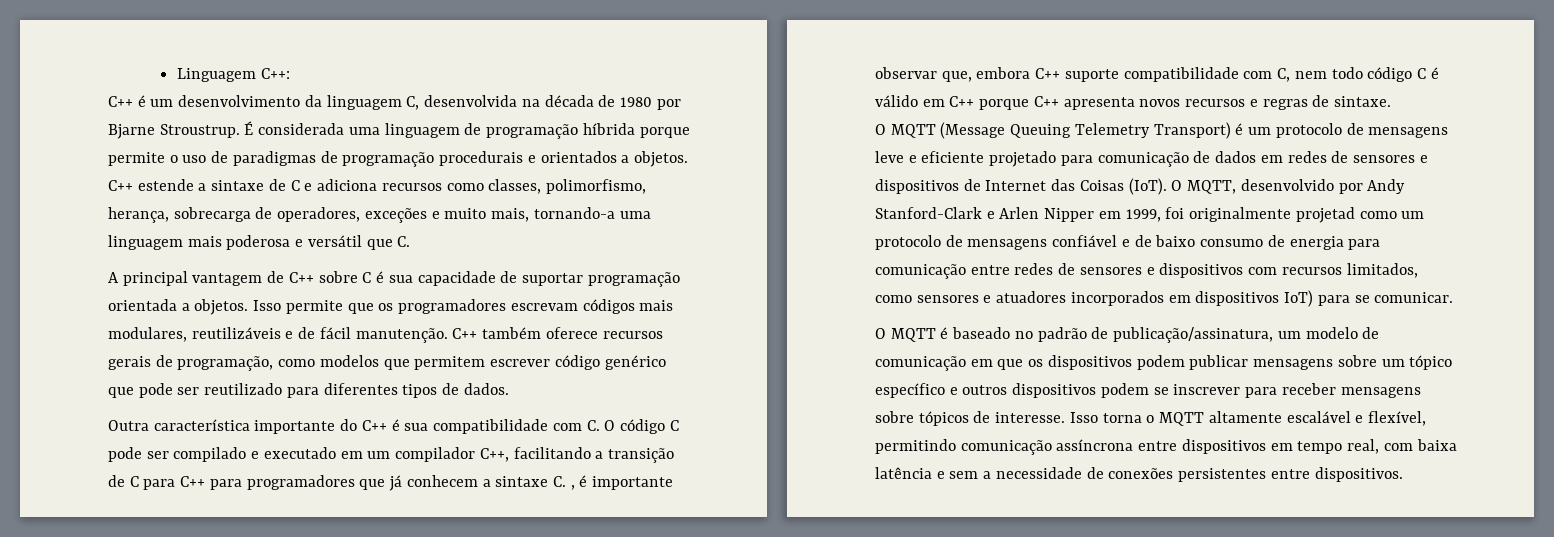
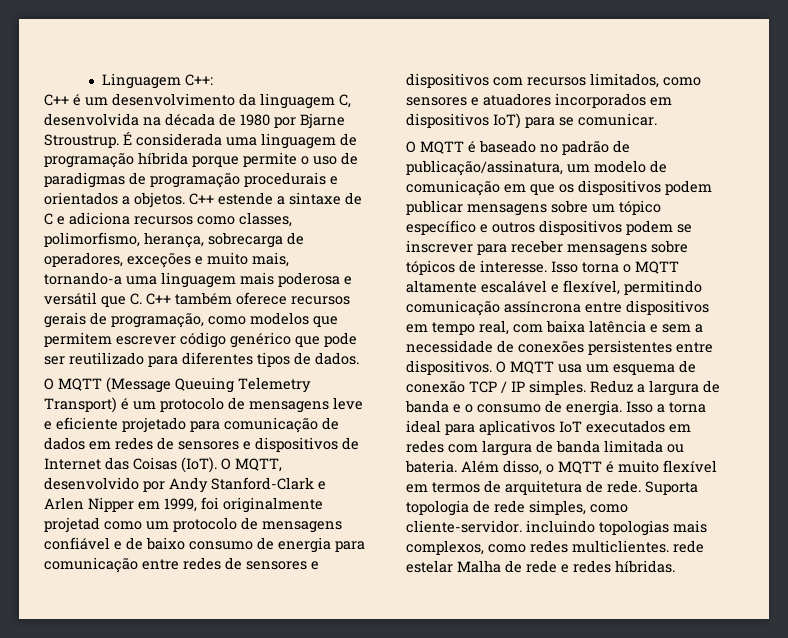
[108,271,680,287] [108,299,674,315] [108,327,448,343] // A principal vantagem de C++ sobre C é sua capacidade de suportar programação orientada a objetos. Isso permite que os programadores escrevam códigos mais modulares, reutilizáveis e de fácil manutenção. -> (142, 299) none
[108,419,679,434] [108,447,674,463] [108,475,674,491] [875,67,1439,82] [875,95,1391,110] // Outra característica importante do C++ é sua compatibilidade com C. O código C pode ser compilado e executado em um compilador C++, facilitando a transição de C para C++ para programadores que já conhecem a sintaxe C. , é importante observar que, embora C++ suporte compatibilidade com C, nem todo código C é válido em C++ porque C++ apresenta novos recursos e regras de sintaxe. -> (359, 358) none
(1403, 474) none -> [496,360,696,375] [406,380,720,396] [405,400,706,416] [406,420,691,435] [406,440,684,456] [405,460,717,475] [406,480,698,495] [406,500,628,516] [406,520,707,536] [406,540,704,555] [406,560,675,573] O MQTT usa um esquema de conexão TCP / IP simples. Reduz a largura de banda e o consumo de energia. Isso a torna ideal para aplicativos IoT executados em redes com largura de banda limitada ou bateria. Além disso, o MQTT é muito flexível em termos de arquitetura de rede. Suporta topologia de rede simples, como cliente-servidor. incluindo topologias mais complexos, como redes multiclientes. rede estelar Malha de rede e redes híbridas.

